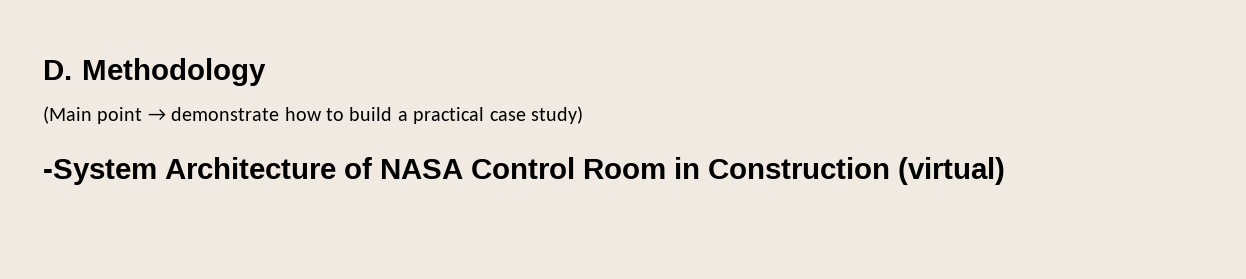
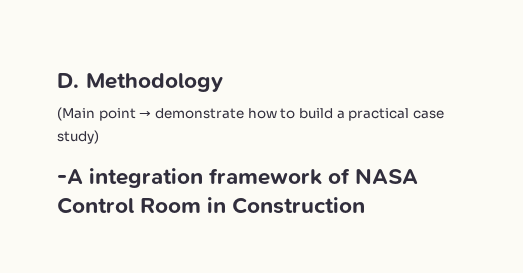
[43,157,336,185] -System Architecture -> [57,168,323,188] -A integration framework
[898,157,1005,185] (virtual) -> (366, 205) none

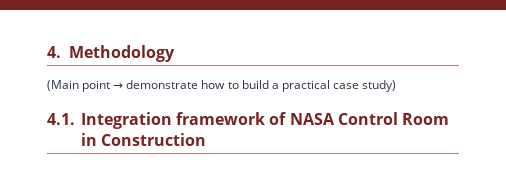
[57,73,79,88] D. -> [47,46,61,58] 4.
[57,168,204,188] -A integration -> [47,112,172,129] 4.1. Integration

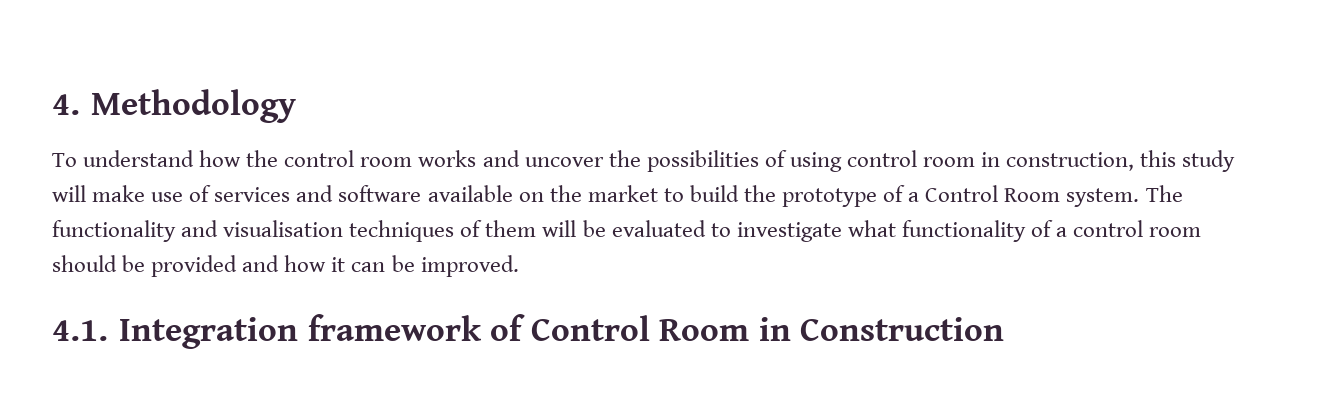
[47,80,397,92] (Main point → demonstrate how to build a practical case study) -> [52,150,1236,172] [52,185,1183,207] [52,220,1202,242] [52,255,519,277] To understand how the control room works and uncover the possibilities of using control room in construction, this study will make use of services and software available on the market to build the prototype of a Control Room system. The functionality and visualisation techniques of them will be evaluated to investigate what functionality of a control room should be provided and how it can be improved.
[289,113,335,125] NASA -> (526, 327) none

